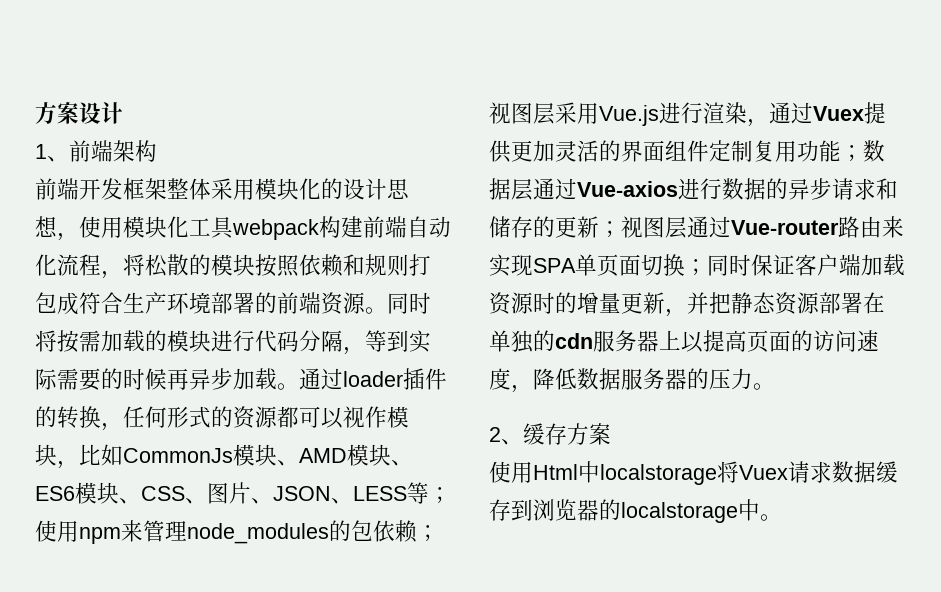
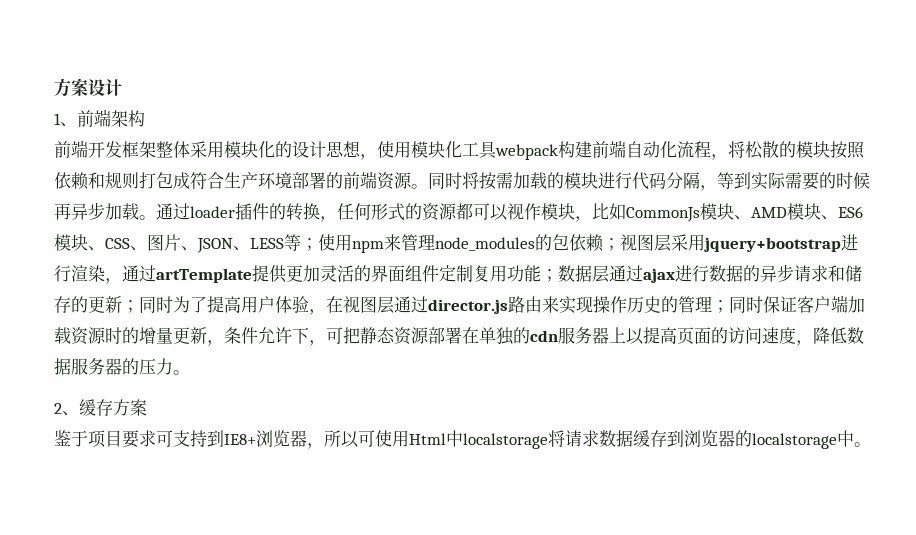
[599,105,659,126] Vue.js -> [704,237,841,252] jquery+bootstrap
[813,106,864,121] Vuex -> [156,268,252,283] artTemplate
[577,181,678,197] Vue-axios -> [643,268,675,283] ajax
(621, 229) none -> [139,296,343,315] 同时为了提高用户体验，在
[731,220,839,235] Vue-router -> [428,299,508,314] director.js
[533,254,685,276] SPA单页面切换 -> [593,296,712,313] 操作历史的管理
[687,292,709,314] 并 -> [224,327,343,346] 条件允许下，可
(611, 434) none -> [54,430,375,449] 鉴于项目要求可支持到IE8+浏览器，所以可
[739,465,788,480] Vuex -> (565, 438) none

